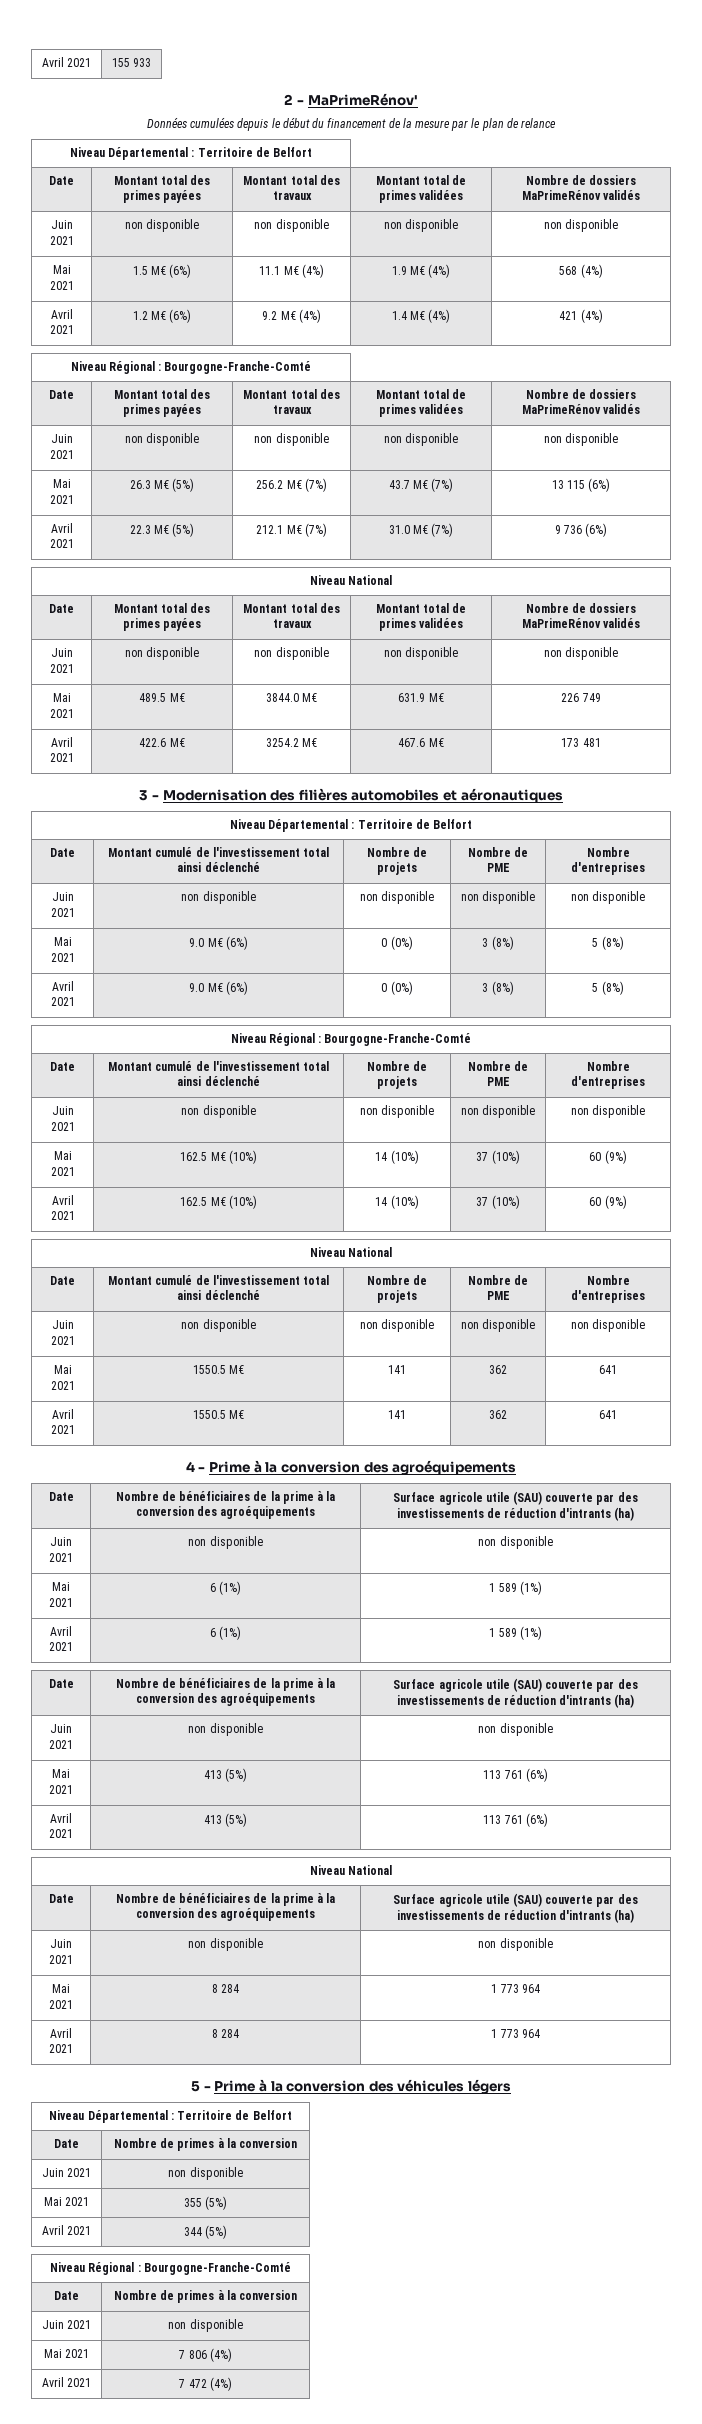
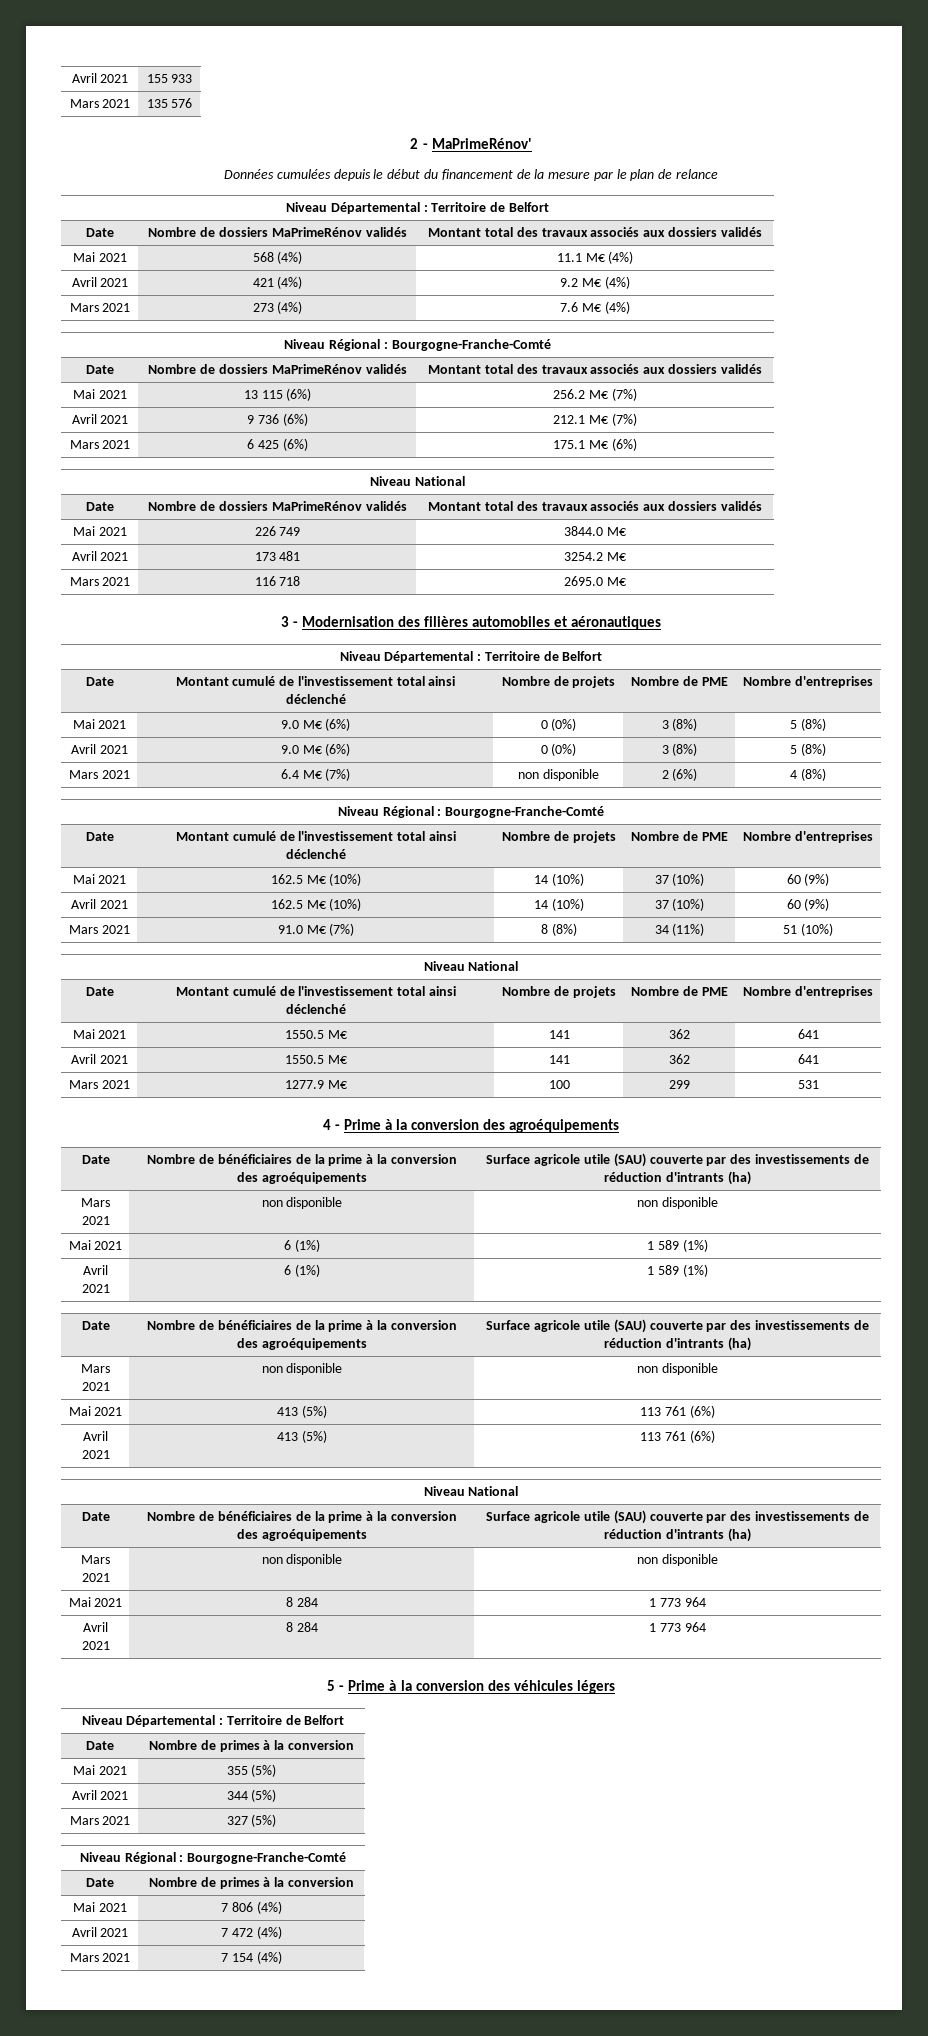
(152, 62) none -> [69,99,131,108] [146,98,193,108] // Mars 2021 | 135 576
[113,175,211,185] [122,190,202,203] [243,175,340,185] [272,191,312,200] [375,175,467,185] [378,190,464,203] [525,175,637,185] [521,190,641,200] [50,220,73,229] [49,236,74,245] [124,219,200,232] [254,219,329,232] [383,219,459,232] [543,219,619,232] [52,265,71,274] [49,281,74,290] [132,264,192,278] Montant total des primes payées | Montant total des travaux | Montant total de primes validées | Nombre de dossiers MaPrimeRénov validés // Juin 2021 | non disponible | non disponible | non disponible | non disponible // Mai 2021 | 1.5 M€ (6%) -> [148,227,407,237] [428,227,762,237] [73,252,127,262] [252,251,303,264] Nombre de dossiers MaPrimeRénov validés | Montant total des travaux associés aux dossiers validés // Mai 2021 | 568 (4%)
[391,264,451,278] [559,264,603,278] [50,309,73,319] [49,325,74,334] [132,309,192,323] | 1.9 M€ (4%) | 568 (4%) // Avril 2021 | 1.2 M€ (6%) -> [71,277,129,287] [252,276,303,289] // Avril 2021 | 421 (4%)
[391,309,451,323] [559,311,578,320] | 1.4 M€ (4%) | 421 -> [69,303,131,312] [252,301,303,314] [560,302,601,312] // Mars 2021 | 273 (4%) | 7.6 M€
[113,389,211,399] [122,404,202,417] [243,389,340,399] [272,405,312,414] [375,389,467,399] [378,404,464,417] [525,389,637,399] [521,404,641,414] [50,434,73,443] [49,450,74,459] [124,433,200,446] [254,433,329,446] [383,433,459,446] [543,433,619,446] [52,479,71,488] [49,495,74,504] [129,478,195,492] Montant total des primes payées | Montant total des travaux | Montant total de primes validées | Nombre de dossiers MaPrimeRénov validés // Juin 2021 | non disponible | non disponible | non disponible | non disponible // Mai 2021 | 26.3 M€ (5%) -> [148,364,407,374] [428,364,762,374] [73,389,127,399] [243,388,312,401] Nombre de dossiers MaPrimeRénov validés | Montant total des travaux associés aux dossiers validés // Mai 2021 | 13 115 (6%)
[388,478,454,492] [551,478,611,492] [50,523,73,533] [49,539,74,548] [129,523,195,537] | 43.7 M€ (7%) | 13 115 (6%) // Avril 2021 | 22.3 M€ (5%) -> [71,414,129,424] [247,413,308,426] // Avril 2021 | 9 736 (6%)
[388,523,454,537] [554,523,608,537] [309,575,393,585] [49,604,74,613] [113,603,211,613] [122,618,202,631] [243,603,340,613] [272,619,312,628] [375,603,467,613] [378,618,464,631] [525,603,637,613] [521,618,641,628] [50,648,73,657] [49,664,74,673] [124,647,200,660] [254,647,329,660] [383,647,459,660] [543,647,619,660] [52,693,71,702] [49,709,74,718] [139,693,185,702] | 31.0 M€ (7%) | 9 736 (6%) // Niveau National // Date | Montant total des primes payées | Montant total des travaux | Montant total de primes validées | Nombre de dossiers MaPrimeRénov validés // Juin 2021 | non disponible | non disponible | non disponible | non disponible // Mai 2021 | 489.5 M€ -> [69,440,131,449] [247,438,308,451] [553,438,637,451] [370,476,465,486] [86,502,114,511] [148,501,407,511] [428,501,762,511] [73,526,127,536] [254,526,301,536] // Mars 2021 | 6 425 (6%) | 175.1 M€ (6%) // Niveau National // Date | Nombre de dossiers MaPrimeRénov validés | Montant total des travaux associés aux dossiers validés // Mai 2021 | 226 749
[398,693,444,702] [561,693,601,702] [50,737,73,747] [49,753,74,762] [139,738,185,747] | 631.9 M€ | 226 749 // Avril 2021 | 422.6 M€ -> [71,551,129,561] [254,551,301,561] // Avril 2021 | 173 481
[398,738,444,747] [561,738,601,747] | 467.6 M€ | 173 481 -> [69,577,131,586] [254,576,301,586] [564,576,626,586] // Mars 2021 | 116 718 | 2695.0 M€
[51,892,74,901] [50,908,75,917] [181,891,256,904] [359,891,435,904] [460,891,536,904] [570,891,646,904] // Juin 2021 | non disponible | non disponible | non disponible | non disponible -> (873, 682) none
(624, 988) none -> [69,770,130,779] [280,768,351,781] [518,769,599,781] [661,768,698,781] [790,768,826,781] // Mars 2021 | 6.4 M€ (7%) | non disponible | 2 (6%) | 4 (8%)
[51,1106,74,1115] [50,1122,75,1131] [181,1105,256,1118] [359,1105,435,1118] [460,1105,536,1118] [570,1105,646,1118] // Juin 2021 | non disponible | non disponible | non disponible | non disponible -> (873, 837) none
(627, 1202) none -> [69,925,130,934] [277,923,355,936] [541,923,577,936] [654,923,705,936] [783,923,833,936] // Mars 2021 | 91.0 M€ (7%) | 8 (8%) | 34 (11%) | 51 (10%)
[51,1320,74,1329] [50,1336,75,1345] [181,1319,256,1332] [359,1319,435,1332] [460,1319,536,1332] [570,1319,646,1332] // Juin 2021 | non disponible | non disponible | non disponible | non disponible -> (873, 992) none
(617, 1414) none -> [69,1080,130,1089] [285,1080,347,1089] [548,1080,570,1089] [669,1080,690,1089] [797,1080,819,1089] // Mars 2021 | 1277.9 M€ | 100 | 299 | 531
[50,1537,72,1546] Juin -> [81,1198,110,1207] Mars
[50,1724,72,1733] Juin -> [81,1364,110,1373] Mars
[50,1939,72,1948] Juin -> [81,1555,110,1564] Mars
[41,2168,92,2177] [168,2167,243,2180] // Juin 2021 | non disponible -> (354, 1745) none
(228, 2232) none -> [69,1816,131,1825] [226,1814,277,1827] // Mars 2021 | 327 (5%)
[41,2320,92,2329] [168,2319,243,2332] // Juin 2021 | non disponible -> (354, 1882) none
(232, 2384) none -> [69,1953,131,1962] [221,1951,282,1964] // Mars 2021 | 7 154 (4%)

